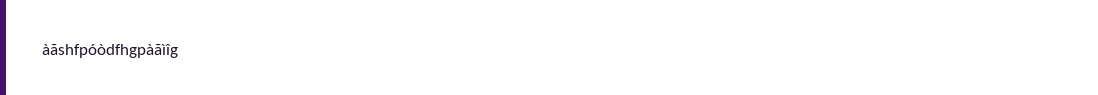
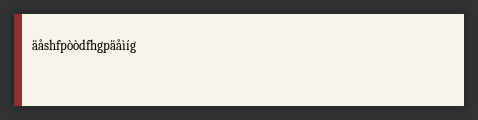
[42,44,178,58] àãshfpóòdfhgpàãìîg -> [32,39,136,53] äåshfpòòdfhgpäåìíg

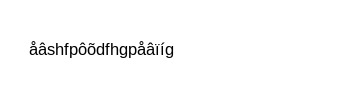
[32,39,136,53] äåshfpòòdfhgpäåìíg -> [29,41,174,58] åâshfpôõdfhgpåâïíg

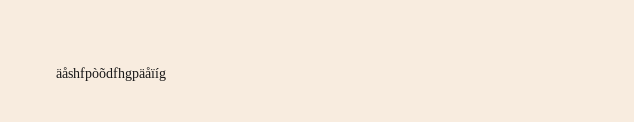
[29,41,174,58] åâshfpôõdfhgpåâïíg -> [56,67,166,81] äåshfpòõdfhgpäåïíg

